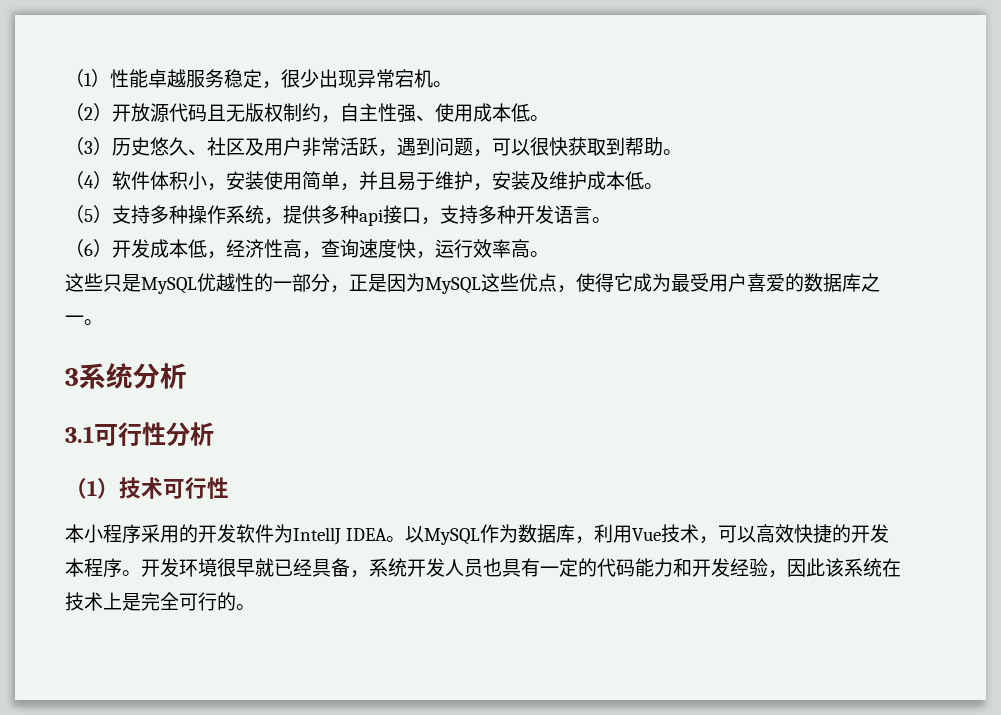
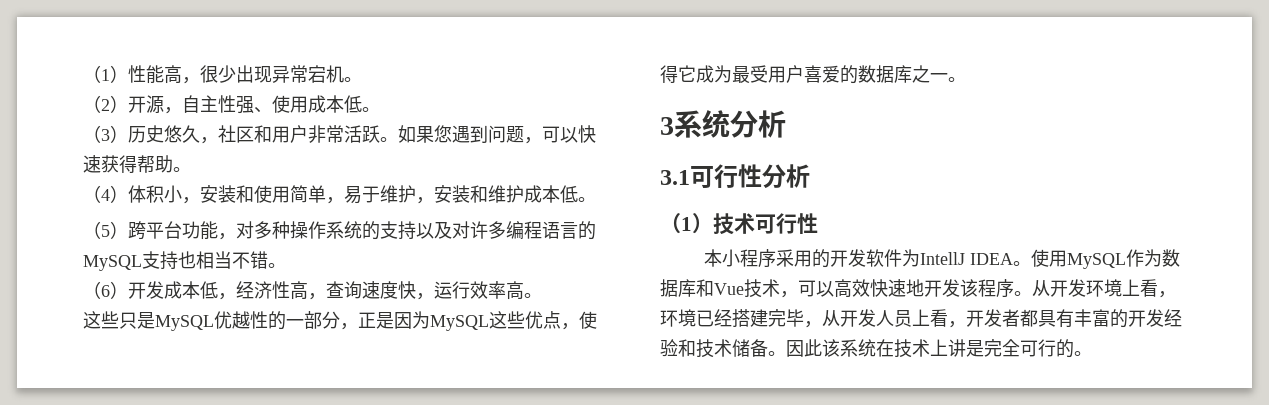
[148,69,262,88] 卓越服务稳定 -> [164,65,182,84] 高
[131,103,321,123] 放源代码且无版权制约 -> [146,95,164,114] 源
[188,137,264,156] 、社区及 -> [200,125,272,144] ，社区和
[378,149,397,157] ， -> [380,125,452,143] 。如果您
[530,137,625,156] 很快获取到 -> [578,125,596,143] [83,155,137,173] 快速获得
[112,171,150,190] 软件 -> (128, 194) none
(264, 180) none -> [236,185,254,203] 和
[359,171,397,190] 并且 -> (344, 200) none
[530,172,549,190] 及 -> [470,185,488,203] 和
[112,205,592,226] 支持多种操作系统，提供多种api接口，支持多种开发语言 -> [128,221,596,240] [83,251,268,271] 跨平台功能，对多种操作系统的支持以及对许多编程语言的MySQL支持也相当不错
[405,526,425,543] 以 -> [1030,249,1067,267] 使用
[575,524,633,544] ，利用 -> [696,279,714,297] 和
[813,524,890,544] [65,558,787,578] 捷的开发本程序。开发环境很早就已经具备，系统开发人员也具有一定的代码能力和开发经验， -> [888,279,1176,298] [660,309,1182,328] [660,339,786,358] 速地开发该程序。从开发环境上看，环境已经搭建完毕，从开发人员上看，开发者都具有丰富的开发经验和技术储备。
(122, 601) none -> [948,339,966,357] 讲

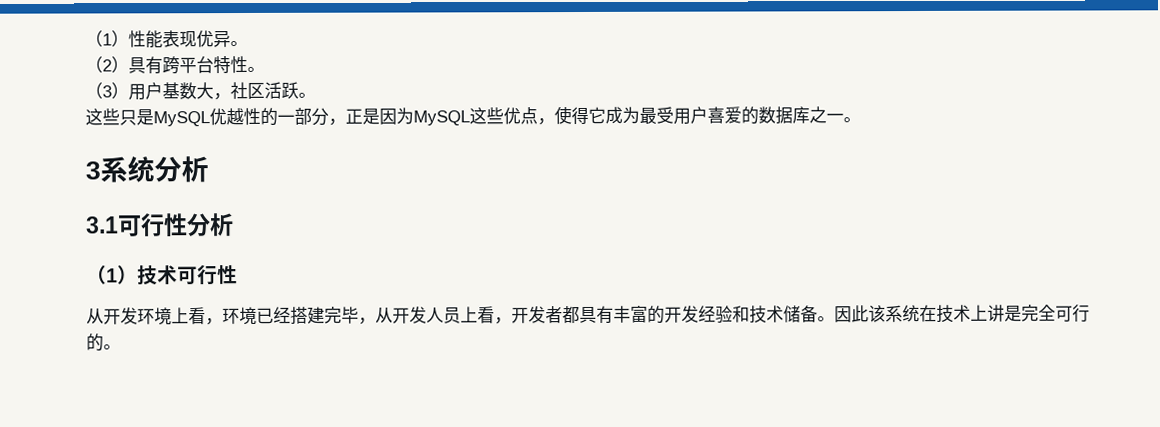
[164,65,362,84] [83,95,380,114] [83,125,596,144] [83,155,191,173] [83,185,596,204] [83,221,596,240] [83,251,286,271] [83,281,524,300] 高，很少出现异常宕机。 // （2）开源，自主性强、使用成本低。 // （3）历史悠久，社区和用户非常活跃。如果您遇到问题，可以快速获得帮助。 // （4）体积小，安装和使用简单，易于维护，安装和维护成本低。 // （5）跨平台功能，对多种操作系统的支持以及对许多编程语言的MySQL支持也相当不错。 // （6）开发成本低，经济性高，查询速度快，运行效率高 -> [162,30,248,48] [85,55,265,75] [85,81,299,101] 表现优异。 // （2）具有跨平台特性。 // （3）用户基数大，社区活跃
[703,249,1180,269] [660,279,1032,298] 本小程序采用的开发软件为IntellJ IDEA。使用MySQL作为数据库和Vue技术，可以高效快速地开发该程序。 -> (238, 275) none

